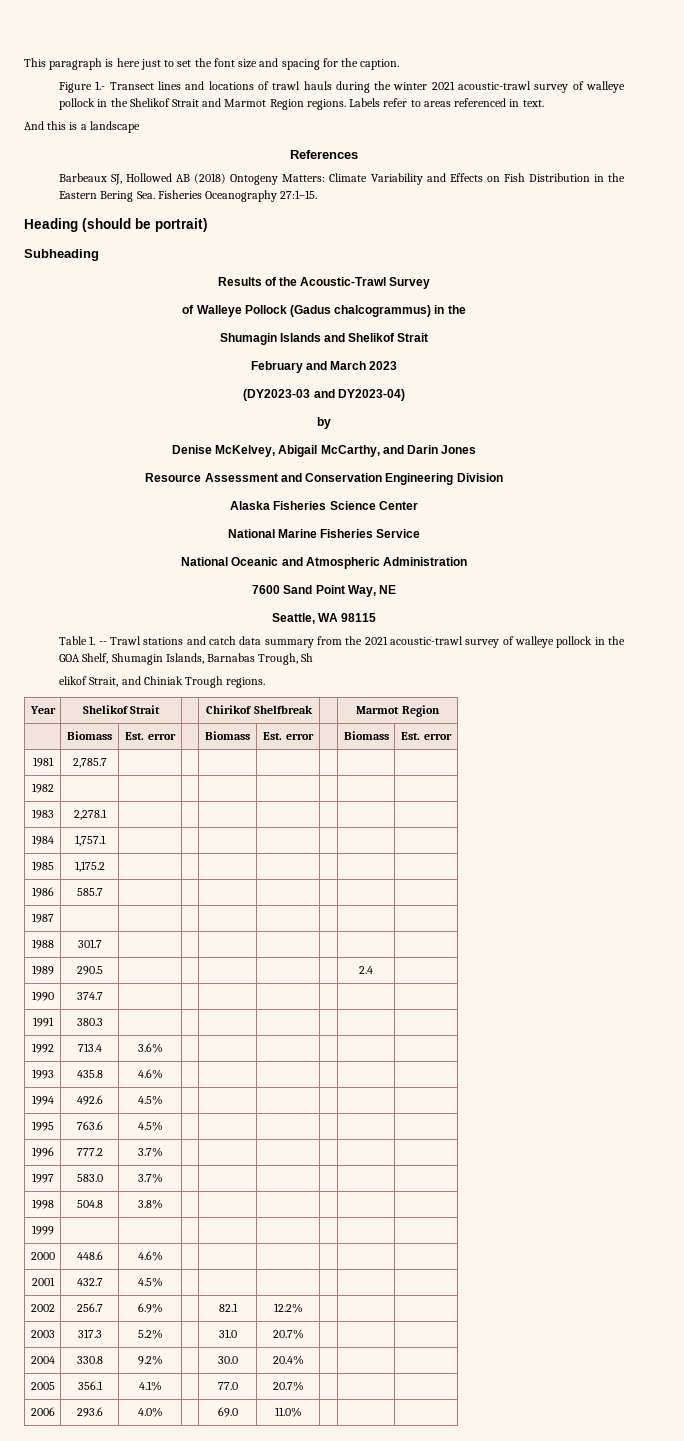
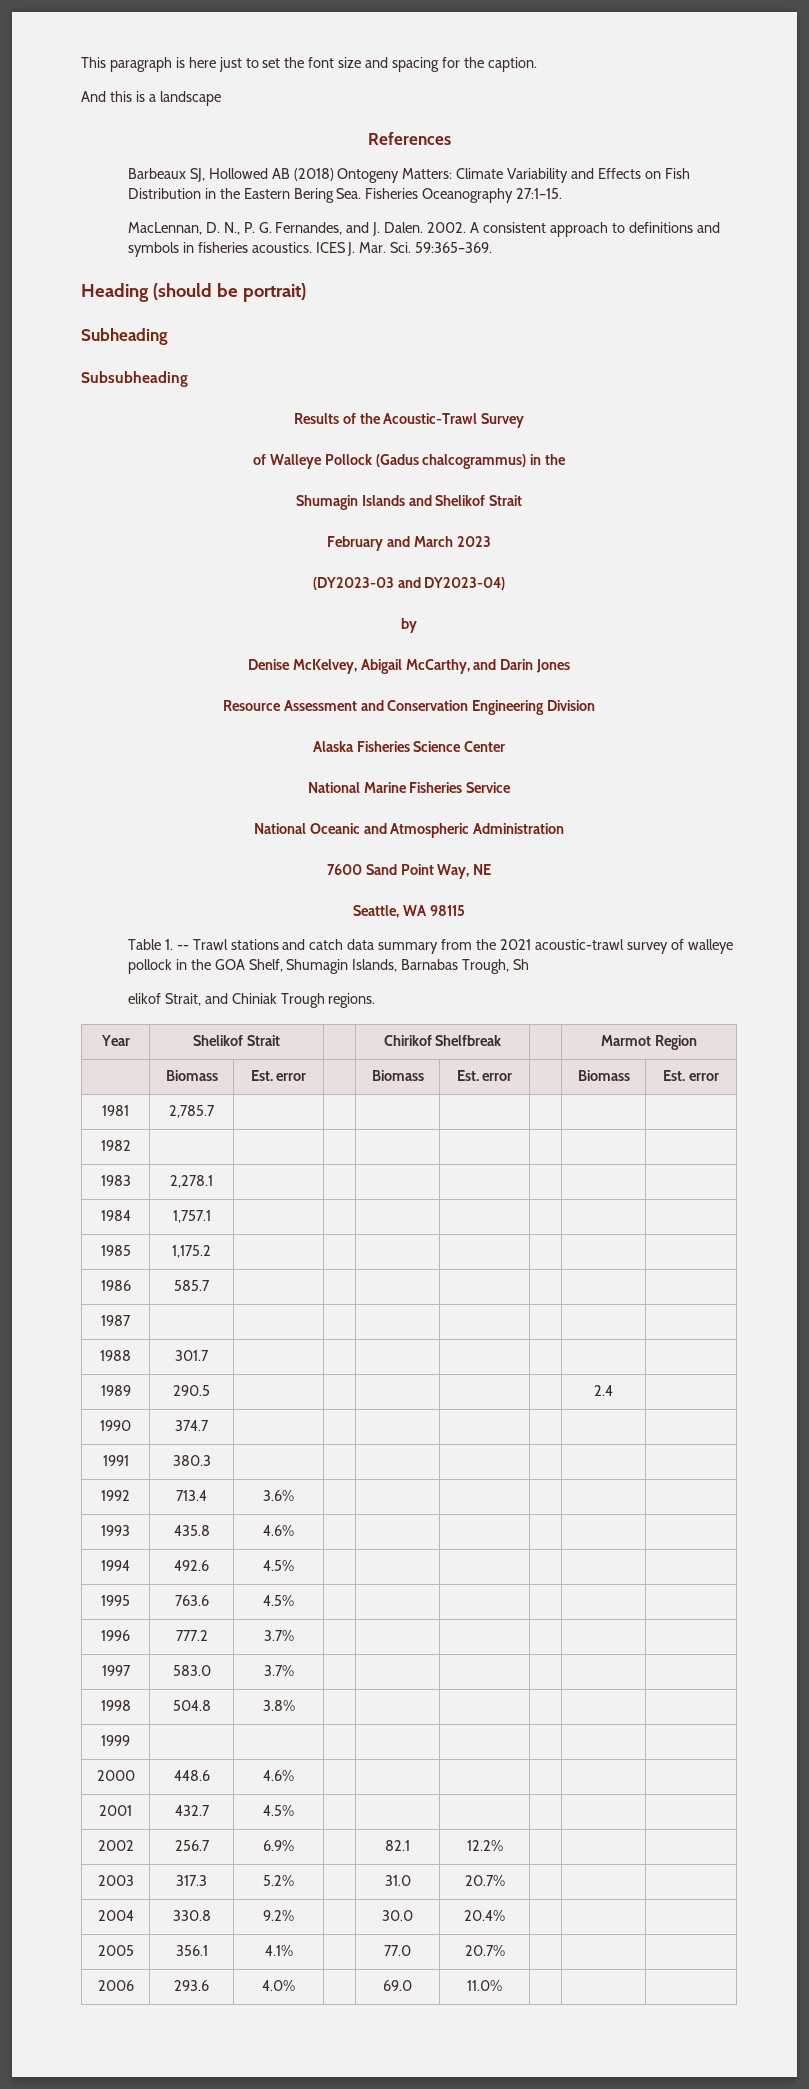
[59,81,625,93] [59,98,544,110] // Figure 1.- Transect lines and locations of trawl hauls during the winter 2021 acoustic-trawl survey of walleye pollock in the Shelikof Strait and Marmot Region regions. Labels refer to areas referenced in text. -> (537, 64) none
(318, 194) none -> [127,222,720,237] [127,242,493,257] // MacLennan, D. N., P. G. Fernandes, and J. Dalen. 2002. A consistent approach to definitions and symbols in fisheries acoustics. ICES J. Mar. Sci. 59:365–369.
(99, 255) none -> [81,371,188,387] // Subsubheading

